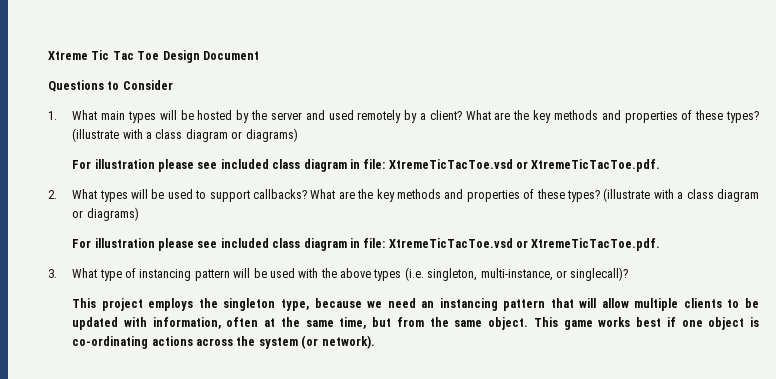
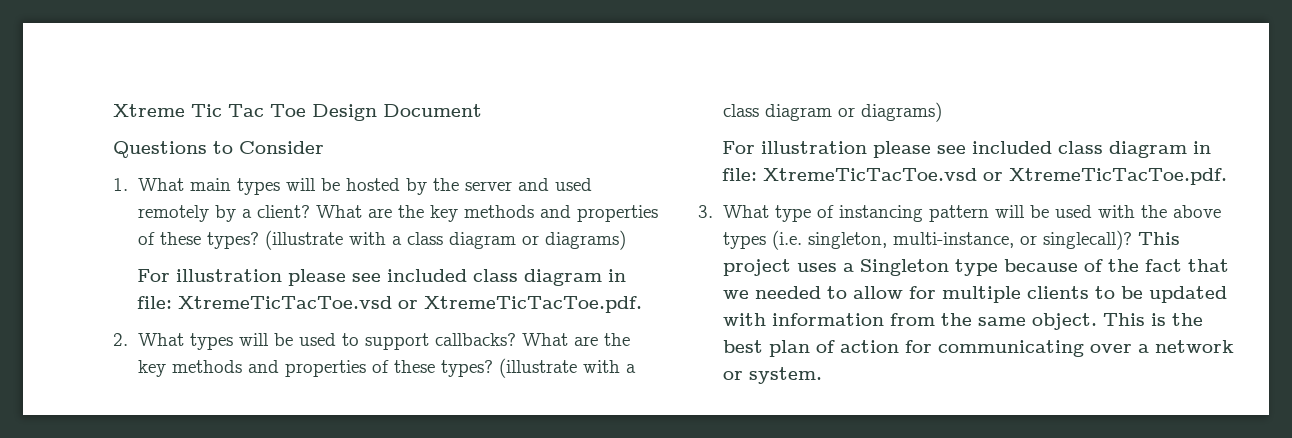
(629, 274) // -> (1132, 240) none
[148,298,629,311] employs the singleton type, because we need an instancing pattern that will allow -> [796,259,1229,276] [722,286,936,299] uses a Singleton type because of the fact that we needed to allow for
[152,317,392,329] information, often at the same time, but -> [771,313,884,326] information
[563,317,759,330] [72,335,375,349] game works best if one object is co-ordinating actions across the system (or network). -> [1150,313,1203,326] [722,340,1234,357] [722,367,822,384] is the best plan of action for communicating over a network or system.

